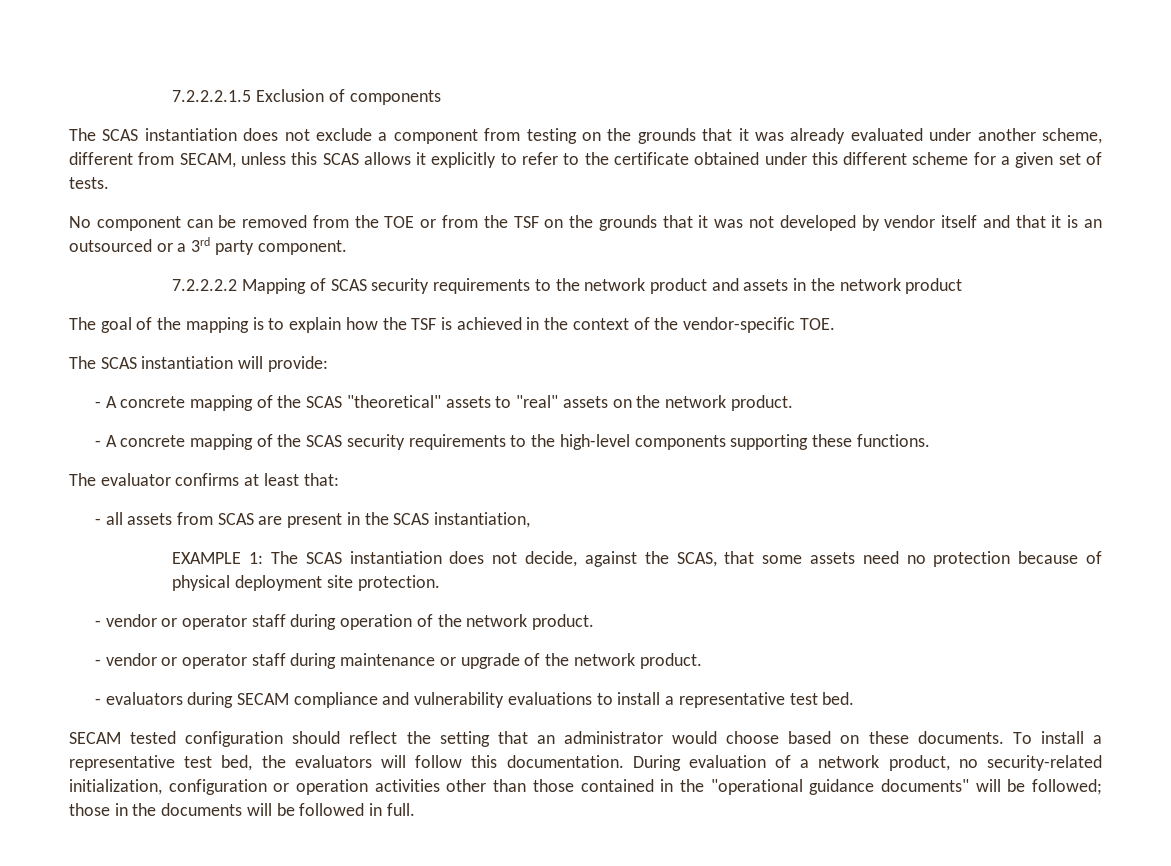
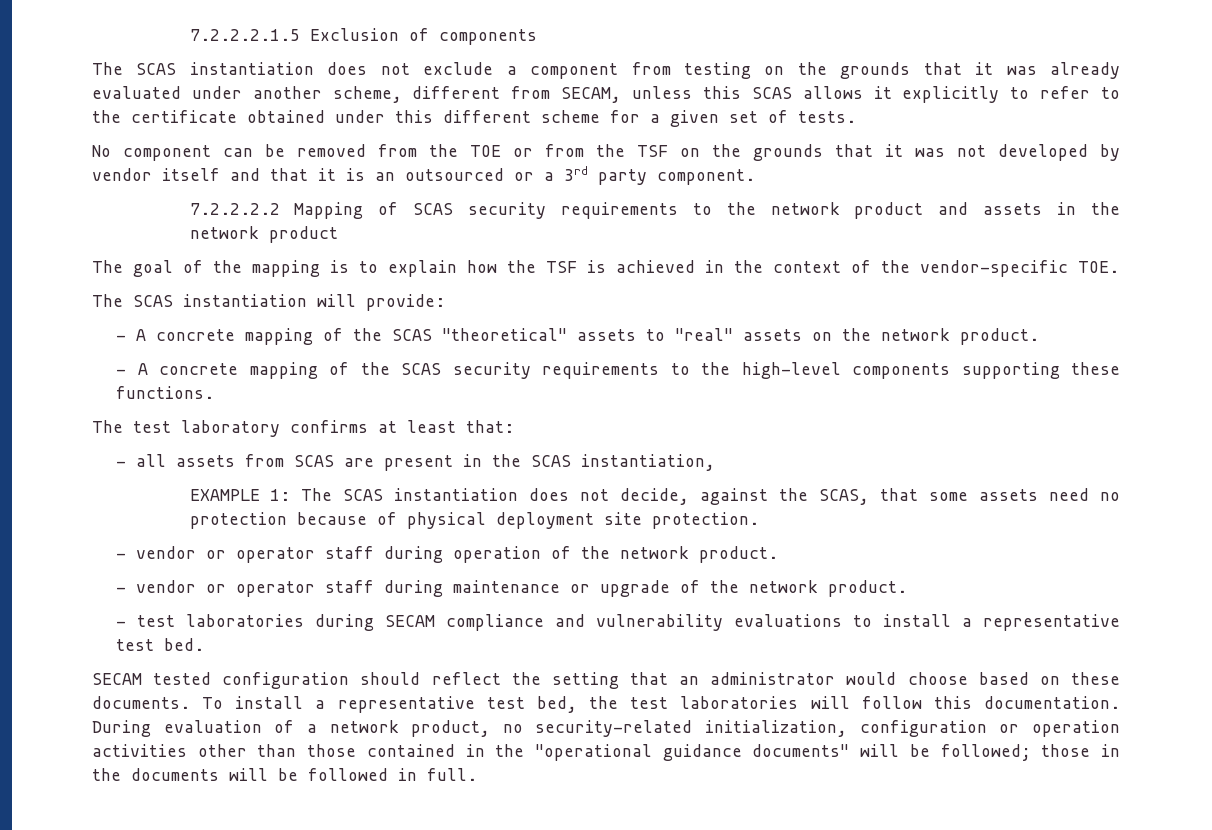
[100,473,171,486] evaluator -> [133,420,280,437] test laboratory
[105,692,183,705] evaluators -> [137,614,305,627] test laboratories
[294,755,372,768] evaluators -> [630,696,799,709] test laboratories

